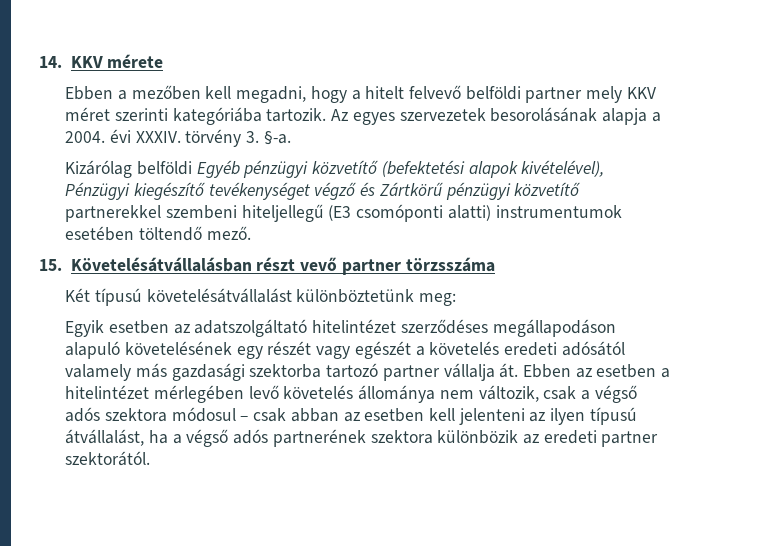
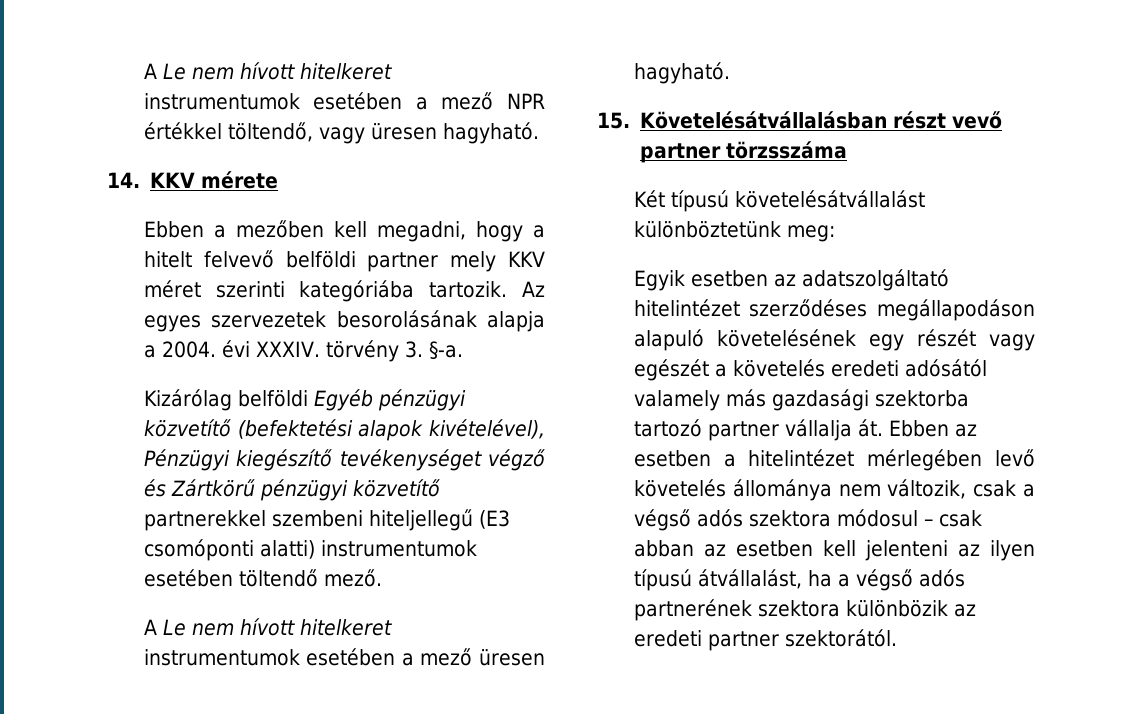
(39, 62) none -> [143,62,392,80] [143,92,545,110] [143,122,539,144] A Le nem hívott hitelkeret instrumentumok esetében a mező NPR értékkel töltendő, vagy üresen hagyható. //
(251, 233) none -> [143,618,392,636] [143,648,545,666] [633,62,730,84] // A Le nem hívott hitelkeret instrumentumok esetében a mező üresen hagyható.

